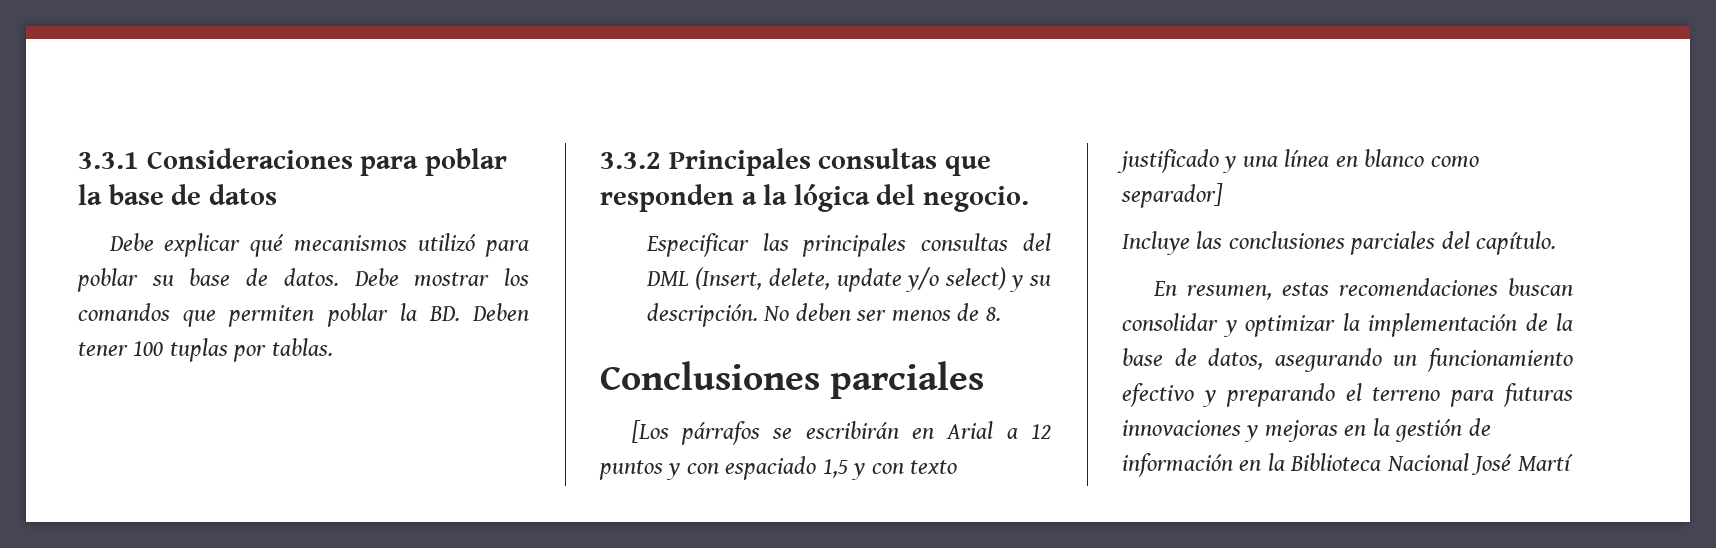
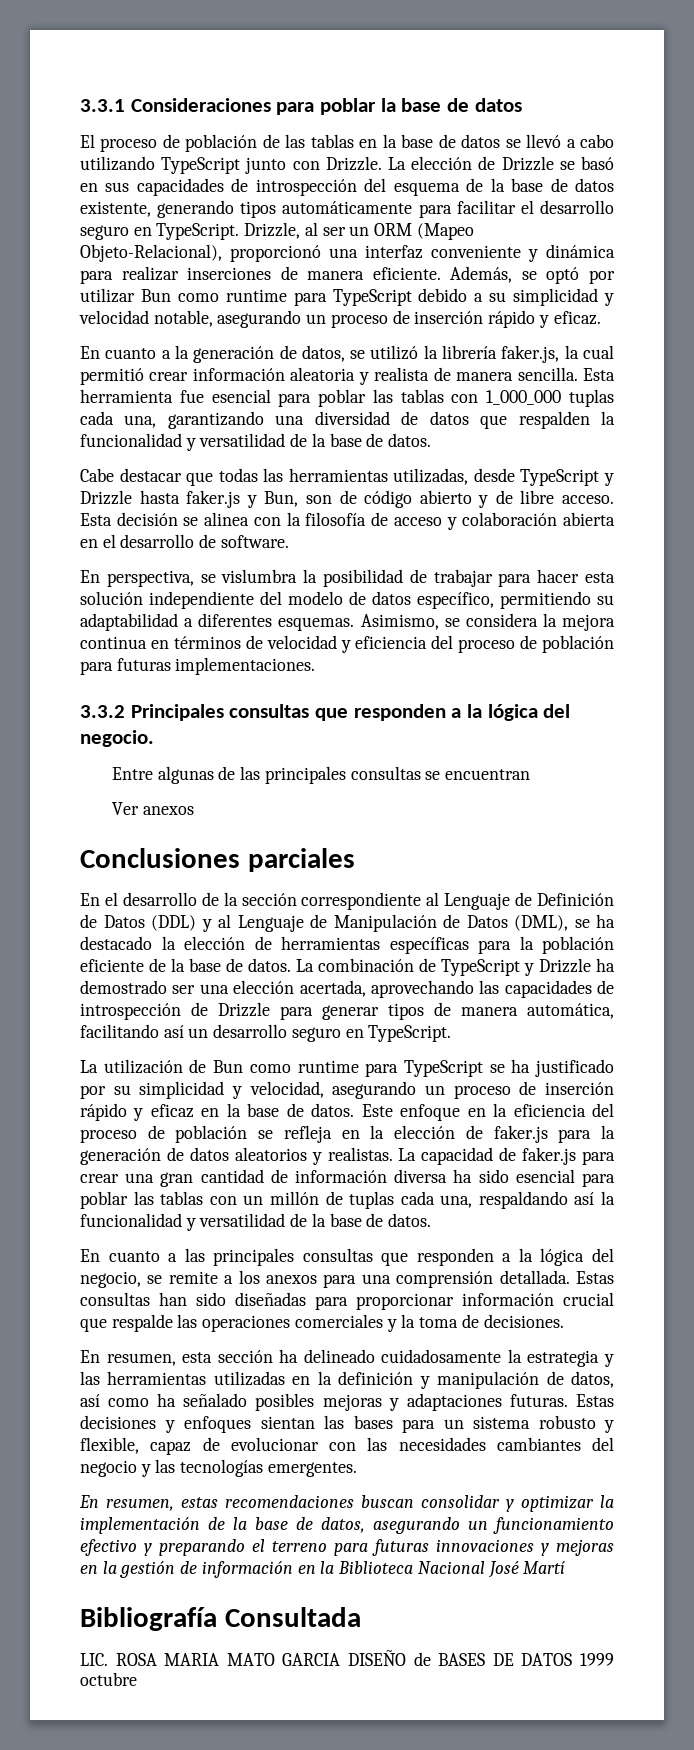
[108,233,529,257] [77,268,529,292] [78,303,529,327] [78,338,333,362] Debe explicar qué mecanismos utilizó para poblar su base de datos. Debe mostrar los comandos que permiten poblar la BD. Deben tener 100 tuplas por tablas. -> [80,134,614,152] [80,156,614,174] [80,178,614,196] [80,200,614,218] [80,222,474,240] [80,244,615,262] [80,266,615,284] [80,288,614,306] [79,310,601,328] [80,345,615,363] [80,367,616,385] [80,389,614,407] [80,411,616,429] [80,433,432,451] [80,468,614,486] [80,490,614,508] [80,512,615,530] [80,534,289,548] [80,569,615,587] [80,591,614,609] [80,613,615,631] [80,635,614,653] [80,657,316,675] El proceso de población de las tablas en la base de datos se llevó a cabo utilizando TypeScript junto con Drizzle. La elección de Drizzle se basó en sus capacidades de introspección del esquema de la base de datos existente, generando tipos automáticamente para facilitar el desarrollo seguro en TypeScript. Drizzle, al ser un ORM (Mapeo Objeto-Relacional), proporcionó una interfaz conveniente y dinámica para realizar inserciones de manera eficiente. Además, se optó por utilizar Bun como runtime para TypeScript debido a su simplicidad y velocidad notable, asegurando un proceso de inserción rápido y eficaz. // En cuanto a la generación de datos, se utilizó la librería faker.js, la cual permitió crear información aleatoria y realista de manera sencilla. Esta herramienta fue esencial para poblar las tablas con 1_000_000 tuplas cada una, garantizando una diversidad de datos que respalden la funcionalidad y versatilidad de la base de datos. // Cabe destacar que todas las herramientas utilizadas, desde TypeScript y Drizzle hasta faker.js y Bun, son de código abierto y de libre acceso. Esta decisión se alinea con la filosofía de acceso y colaboración abierta en el desarrollo de software. // En perspectiva, se vislumbra la posibilidad de trabajar para hacer esta solución independiente del modelo de datos específico, permitiendo su adaptabilidad a diferentes esquemas. Asimismo, se considera la mejora continua en términos de velocidad y eficiencia del proceso de población para futuras implementaciones.
[645,233,1051,257] [645,267,1051,292] [646,303,1001,327] [600,361,985,399] [631,420,1051,445] [599,456,958,480] [1117,149,1479,173] [1121,183,1223,208] [1122,231,1557,255] Especificar las principales consultas del DML (Insert, delete, update y/o select) y su descripción. No deben ser menos de 8. // Conclusiones parciales // [Los párrafos se escribirán en Arial a 12 puntos y con espaciado 1,5 y con texto justificado y una línea en blanco como separador] // Incluye las conclusiones parciales del capítulo. -> [111,766,531,784] [111,802,194,815] [80,848,355,872] [80,892,614,910] [80,914,615,932] [80,936,614,954] [80,958,615,976] [80,980,614,998] [80,1002,614,1020] [80,1024,452,1042] [80,1059,614,1077] [80,1081,614,1099] [80,1103,614,1121] [80,1125,616,1143] [80,1147,615,1165] [80,1169,615,1187] [80,1191,615,1209] [80,1213,432,1231] [80,1248,615,1266] [80,1270,614,1288] [80,1292,614,1310] [80,1314,564,1332] [80,1349,614,1367] [80,1371,614,1389] [80,1393,614,1411] [80,1415,614,1433] [80,1437,614,1455] [80,1459,357,1477] Entre algunas de las principales consultas se encuentran // Ver anexos // Conclusiones parciales // En el desarrollo de la sección correspondiente al Lenguaje de Definición de Datos (DDL) y al Lenguaje de Manipulación de Datos (DML), se ha destacado la elección de herramientas específicas para la población eficiente de la base de datos. La combinación de TypeScript y Drizzle ha demostrado ser una elección acertada, aprovechando las capacidades de introspección de Drizzle para generar tipos de manera automática, facilitando así un desarrollo seguro en TypeScript. // La utilización de Bun como runtime para TypeScript se ha justificado por su simplicidad y velocidad, asegurando un proceso de inserción rápido y eficaz en la base de datos. Este enfoque en la eficiencia del proceso de población se refleja en la elección de faker.js para la generación de datos aleatorios y realistas. La capacidad de faker.js para crear una gran cantidad de información diversa ha sido esencial para poblar las tablas con un millón de tuplas cada una, respaldando así la funcionalidad y versatilidad de la base de datos. // En cuanto a las principales consultas que responden a la lógica del negocio, se remite a los anexos para una comprensión detallada. Estas consultas han sido diseñadas para proporcionar información crucial que respalde las operaciones comerciales y la toma de decisiones. // En resumen, esta sección ha delineado cuidadosamente la estrategia y las herramientas utilizadas en la definición y manipulación de datos, así como ha señalado posibles mejoras y adaptaciones futuras. Estas decisiones y enfoques sientan las bases para un sistema robusto y flexible, capaz de evolucionar con las necesidades cambiantes del negocio y las tecnologías emergentes.
(1573, 462) none -> [80,1607,361,1631] [80,1650,615,1666] [80,1672,137,1686] // Bibliografía Consultada // LIC. ROSA MARIA MATO GARCIA DISEÑO de BASES DE DATOS 1999 octubre

